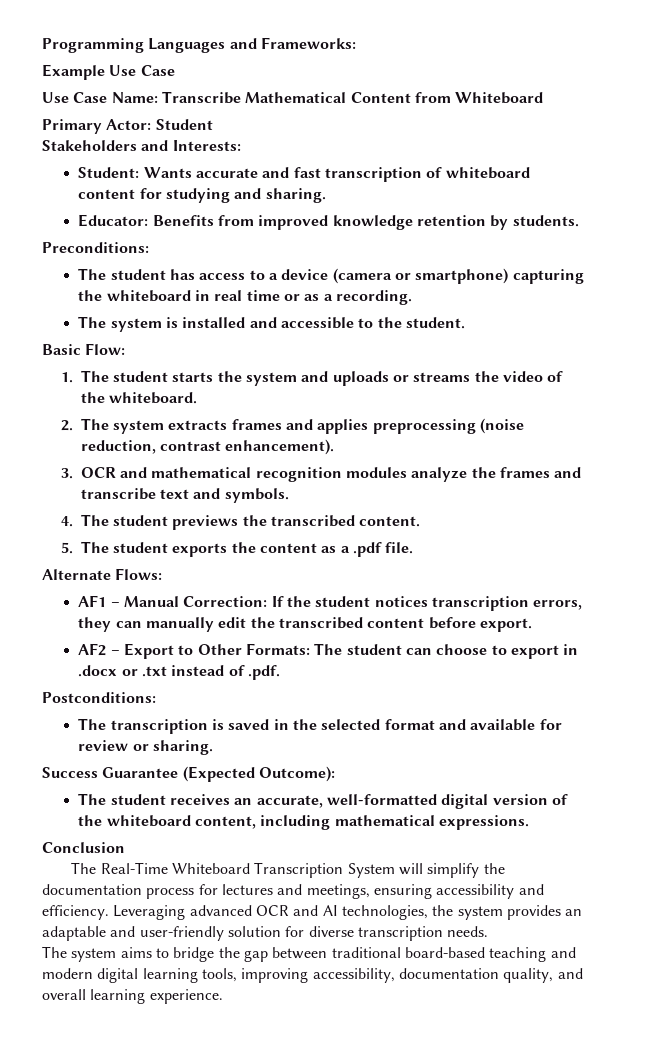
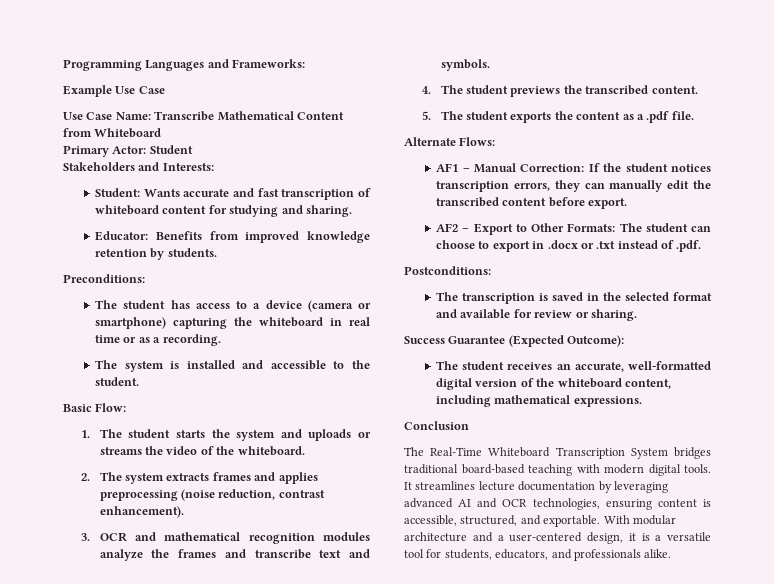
[398,863,505,878] [42,884,544,899] [42,905,583,920] [42,926,489,941] [42,946,328,962] will simplify the documentation process for lectures and meetings, ensuring accessibility and efficiency. Leveraging advanced OCR and AI technologies, the system provides an adaptable and user-friendly solution for diverse transcription needs. // The system aims to bridge the gap between -> [674,447,711,459] bridges
[550,947,576,958] and -> [576,464,600,473] with
[142,968,583,983] [42,989,223,1004] learning tools, improving accessibility, documentation quality, and overall learning experience. -> [684,464,711,473] [404,481,668,493] [404,498,711,510] [404,515,676,527] [404,532,711,544] [404,549,672,561] tools. It streamlines lecture documentation by leveraging advanced AI and OCR technologies, ensuring content is accessible, structured, and exportable. With modular architecture and a user-centered design, it is a versatile tool for students, educators, and professionals alike.

